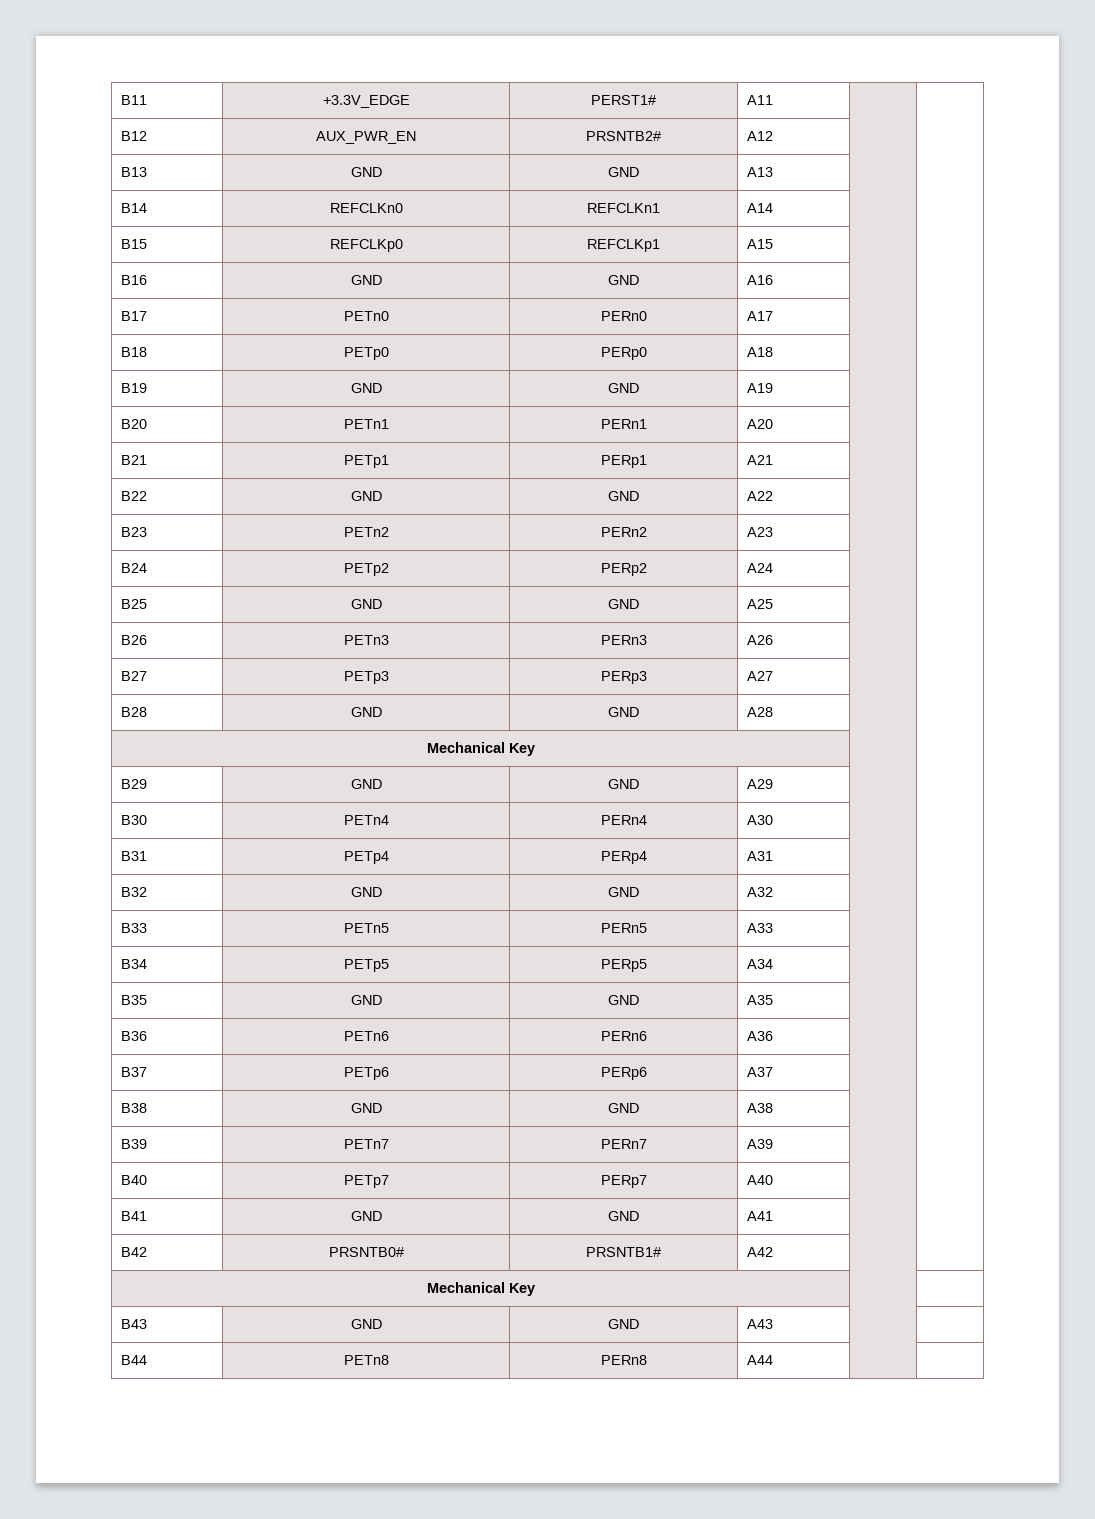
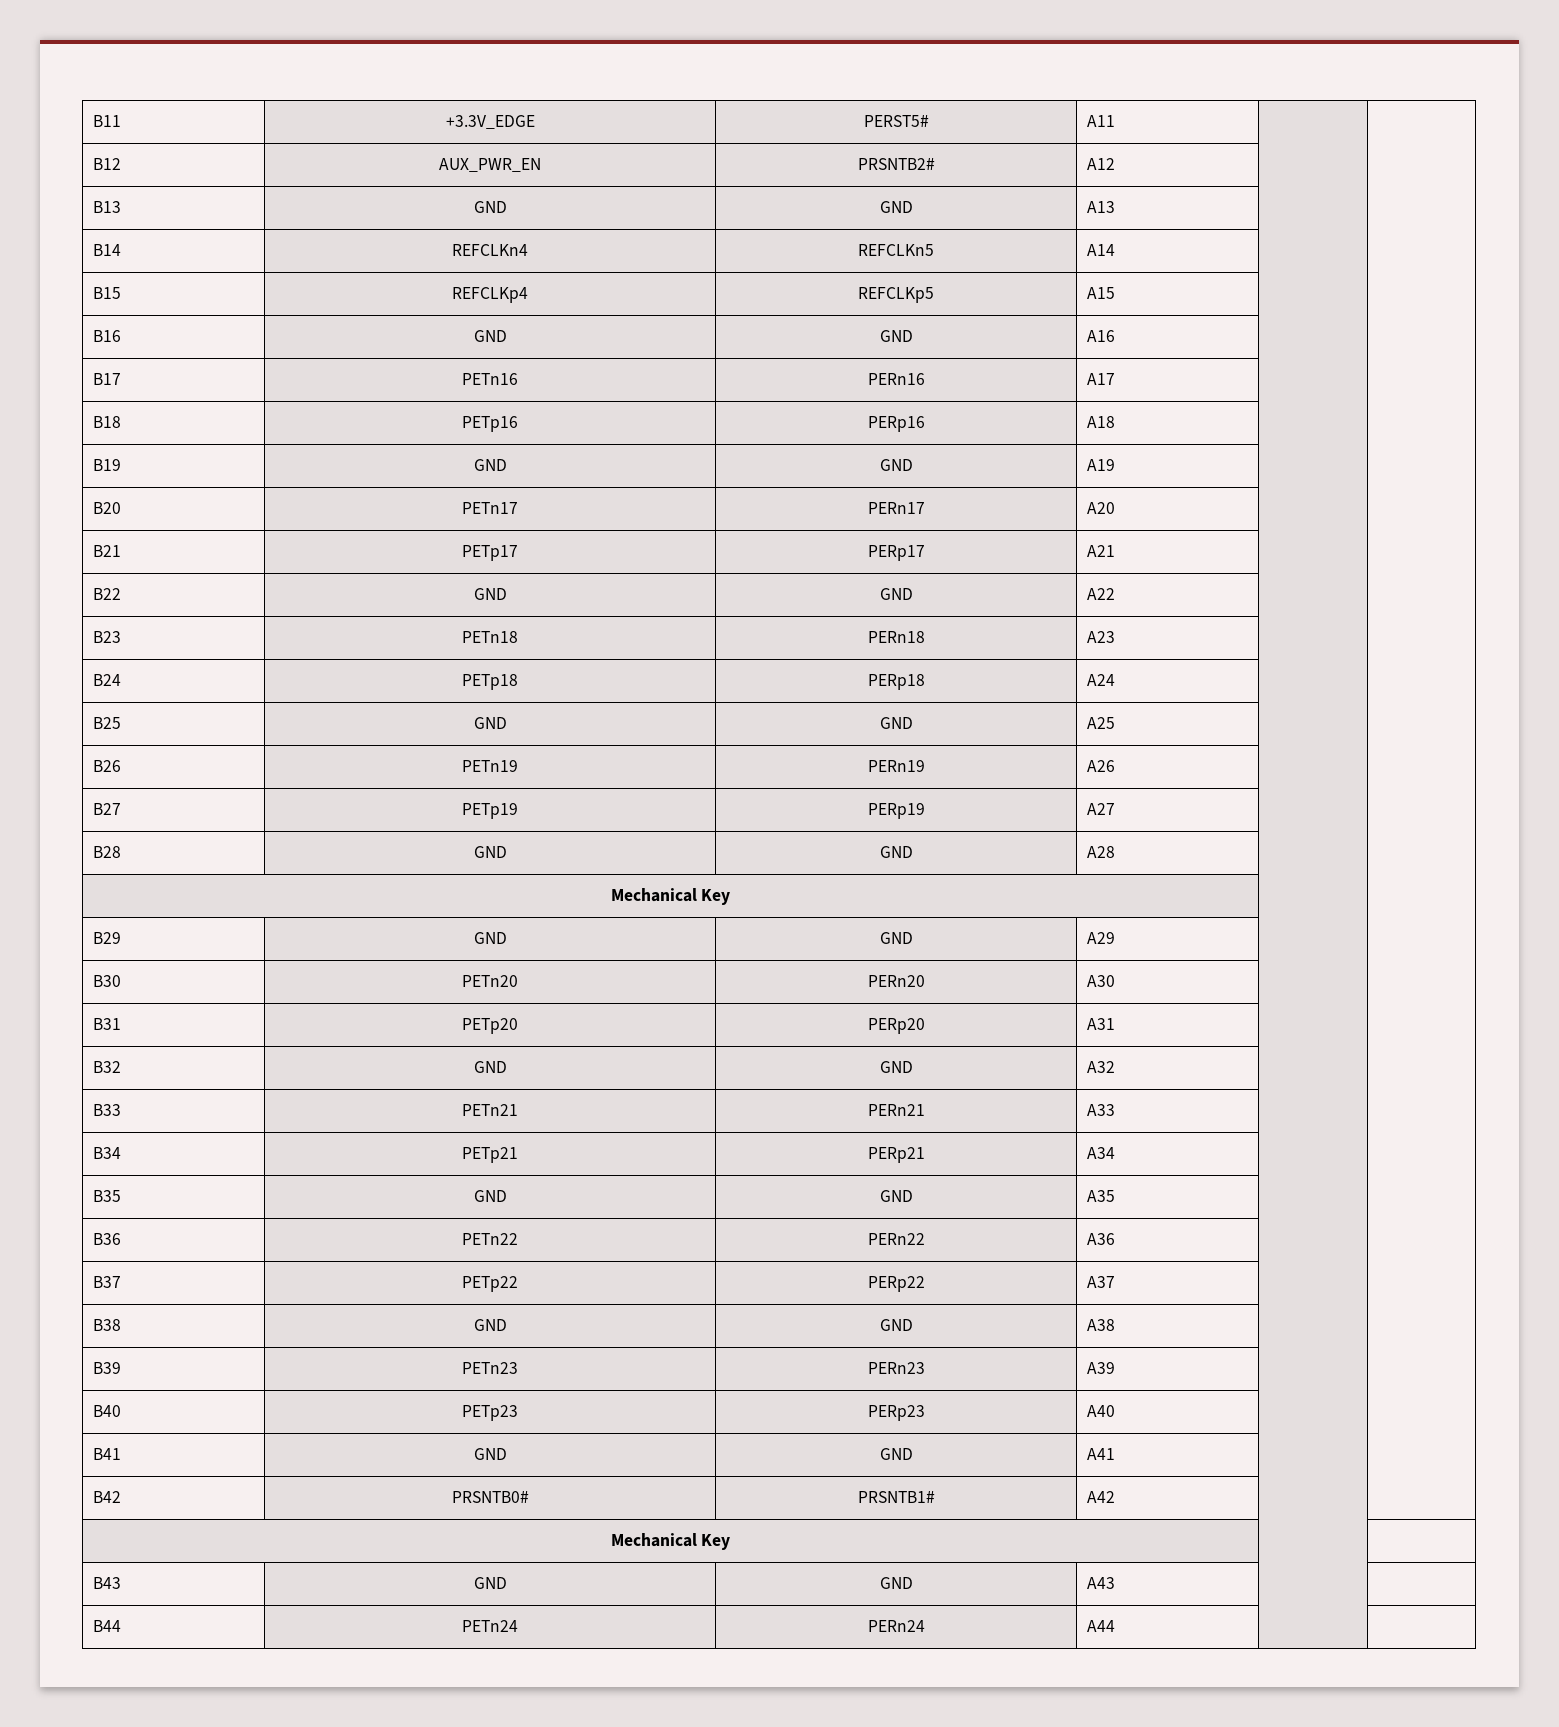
[591,95,656,105] PERST1# -> [863,115,929,127] PERST5#
[329,203,403,213] [587,203,660,213] REFCLKn0 | REFCLKn1 -> [452,244,528,256] [858,244,934,256] REFCLKn4 | REFCLKn5
[329,239,403,252] [587,239,660,252] REFCLKp0 | REFCLKp1 -> [452,287,528,303] [858,287,934,303] REFCLKp4 | REFCLKp5
[343,311,389,321] [600,311,647,321] PETn0 | PERn0 -> [462,373,518,385] [867,373,925,385] PETn16 | PERn16
[343,347,389,360] [600,347,647,360] PETp0 | PERp0 -> [462,416,518,432] [867,416,925,432] PETp16 | PERp16
[343,419,389,429] [600,419,647,429] PETn1 | PERn1 -> [462,502,518,514] [867,502,925,514] PETn17 | PERn17
[343,455,389,468] [600,455,647,468] PETp1 | PERp1 -> [462,545,518,561] [867,545,925,561] PETp17 | PERp17
[343,527,389,537] [600,527,647,537] PETn2 | PERn2 -> [462,631,518,643] [867,631,925,643] PETn18 | PERn18
[343,563,389,576] [600,563,647,576] PETp2 | PERp2 -> [462,674,518,690] [867,674,925,690] PETp18 | PERp18
[343,635,389,645] [600,635,647,645] PETn3 | PERn3 -> [462,760,518,772] [867,760,925,772] PETn19 | PERn19
[343,671,389,684] [600,671,647,684] PETp3 | PERp3 -> [462,803,518,819] [867,803,925,819] PETp19 | PERp19
[343,815,389,825] [600,815,647,825] PETn4 | PERn4 -> [462,975,518,987] [867,975,925,987] PETn20 | PERn20
[343,851,389,864] [600,851,647,864] PETp4 | PERp4 -> [462,1018,518,1034] [867,1018,925,1034] PETp20 | PERp20
[343,923,389,933] [600,923,647,933] PETn5 | PERn5 -> [462,1104,518,1116] [867,1104,925,1116] PETn21 | PERn21
[343,959,389,972] [600,959,647,972] PETp5 | PERp5 -> [462,1147,518,1163] [867,1147,925,1163] PETp21 | PERp21
[343,1031,389,1041] [600,1031,647,1041] PETn6 | PERn6 -> [462,1233,518,1245] [867,1233,925,1245] PETn22 | PERn22
[343,1067,389,1080] [600,1067,647,1080] PETp6 | PERp6 -> [462,1276,518,1292] [867,1276,925,1292] PETp22 | PERp22
[343,1139,389,1149] [600,1139,647,1149] PETn7 | PERn7 -> [462,1362,518,1374] [867,1362,925,1374] PETn23 | PERn23
[343,1175,389,1188] [600,1175,647,1188] PETp7 | PERp7 -> [462,1405,518,1421] [867,1405,925,1421] PETp23 | PERp23
[343,1355,389,1365] [600,1355,647,1365] PETn8 | PERn8 -> [462,1620,518,1632] [867,1620,925,1632] PETn24 | PERn24

